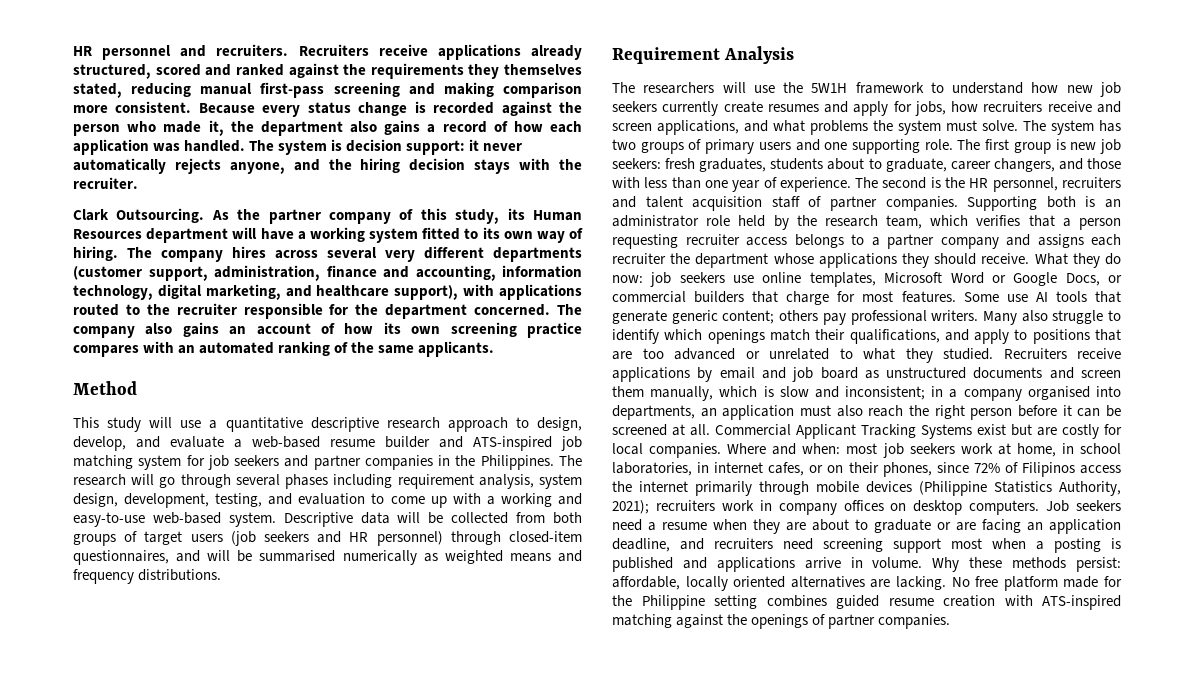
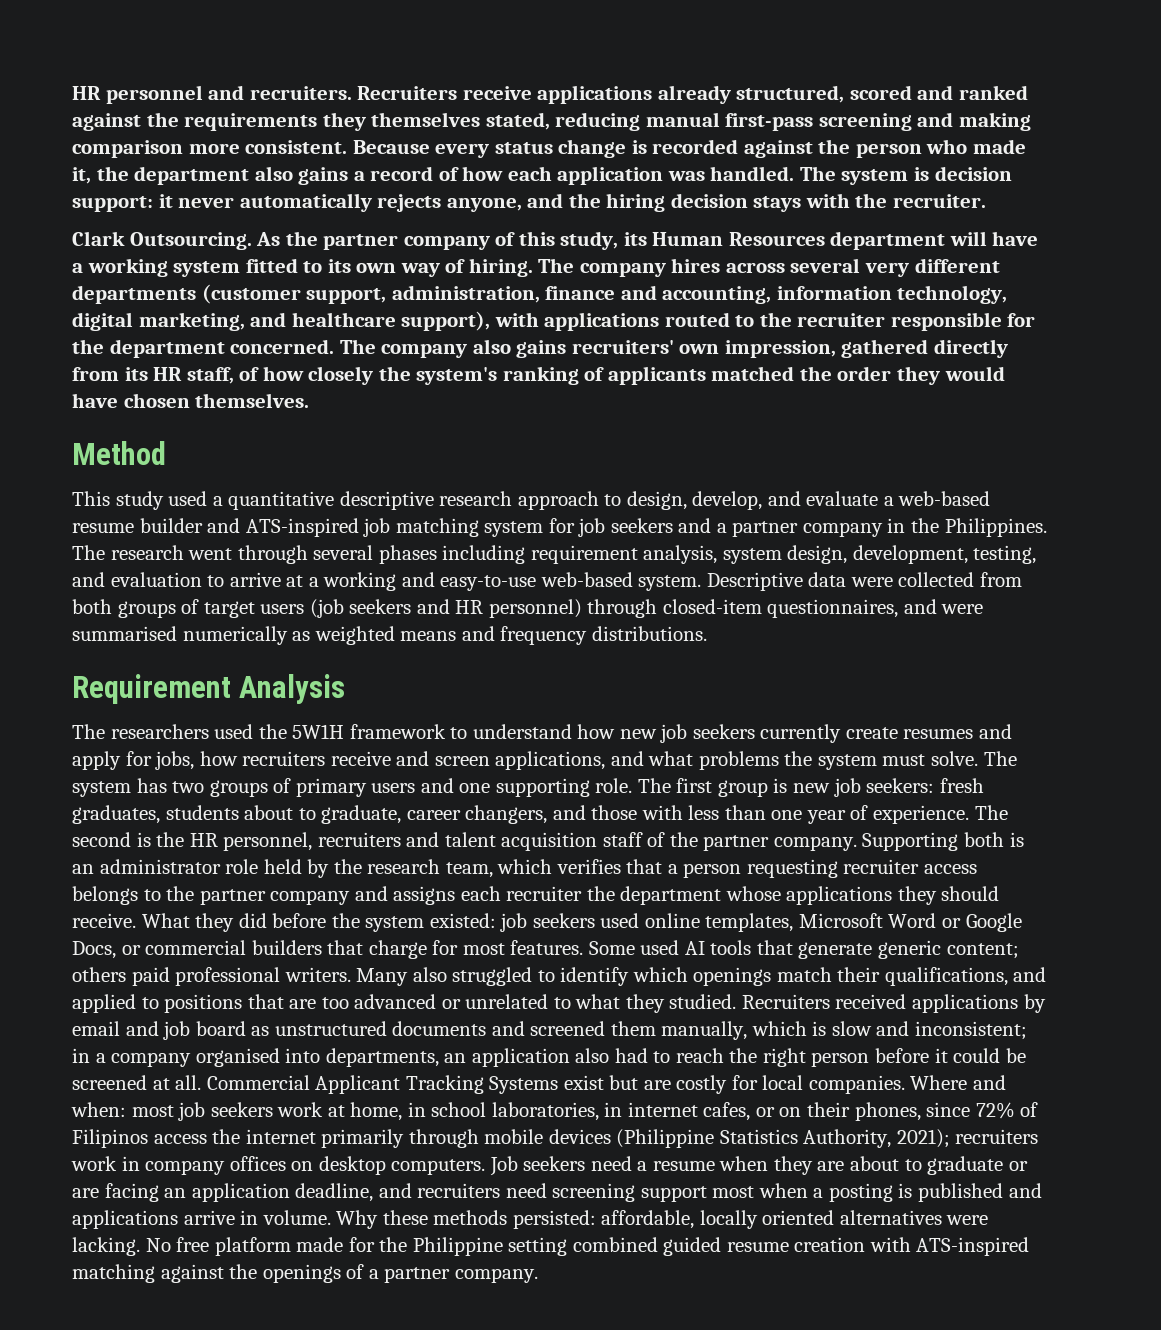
[229,322,582,338] [73,341,495,357] an account of how its own screening practice compares with an automated ranking of the same applicants. -> [571,339,1008,358] [72,366,1005,385] [72,393,310,408] recruiters' own impression, gathered directly from its HR staff, of how closely the system's ranking of applicants matched the order they would have chosen themselves.
[149,417,202,428] will use -> [168,491,208,506] used
[313,455,433,470] partner companies -> [716,521,883,537] a partner company
[131,474,176,488] will go -> [188,548,233,560] went
[390,493,481,508] come up with -> [229,572,304,587] arrive at
[397,512,444,524] will be -> [850,577,893,587] were
[207,550,253,562] will be -> [941,604,984,614] were
[722,82,775,93] will use -> [214,724,254,739] used
[830,196,958,211] partner companies. -> [669,832,857,851] the partner company.
[871,237,880,246] a -> [166,886,195,901] the
[1105,253,1121,265] [612,272,755,287] do now: job seekers use -> [238,913,640,932] did before the system existed: job seekers used
[1006,294,1028,302] use -> [640,940,680,955] used
[822,313,846,325] pay -> [131,967,170,986] paid
[1052,310,1104,324] struggle -> [452,967,533,986] struggled
[974,329,1010,344] apply -> [72,994,136,1013] applied
[1077,348,1121,359] receive -> [835,994,907,1009] received
[1081,370,1121,378] screen -> [530,1021,606,1036] screened
[800,405,863,417] must also -> [575,1048,671,1063] also had to
[1077,408,1101,417] can -> [953,1048,1001,1063] could
[1076,557,1121,572] persist: -> [512,1210,596,1229] persisted:
[870,579,891,588] are -> [946,1215,989,1225] were
[766,595,827,607] combines -> [572,1237,658,1252] combined
[828,614,951,629] partner companies. -> [368,1267,538,1283] a partner company.

